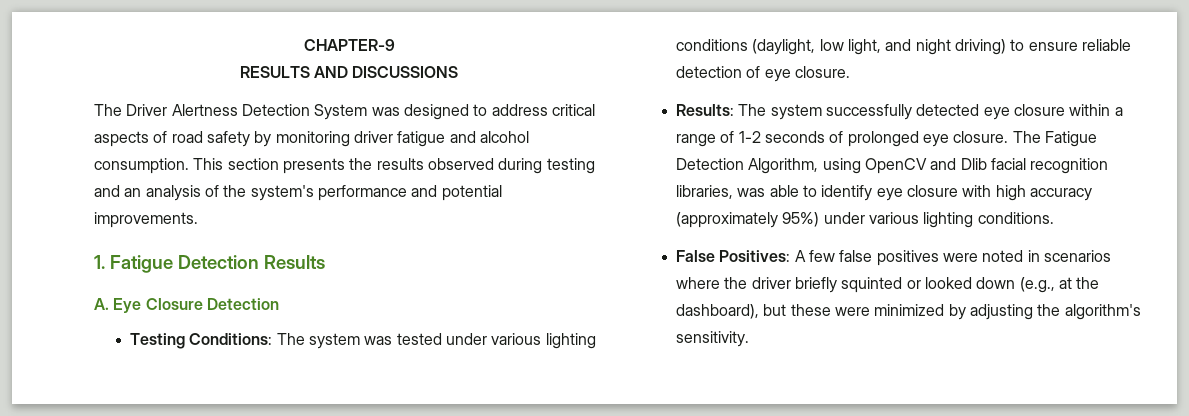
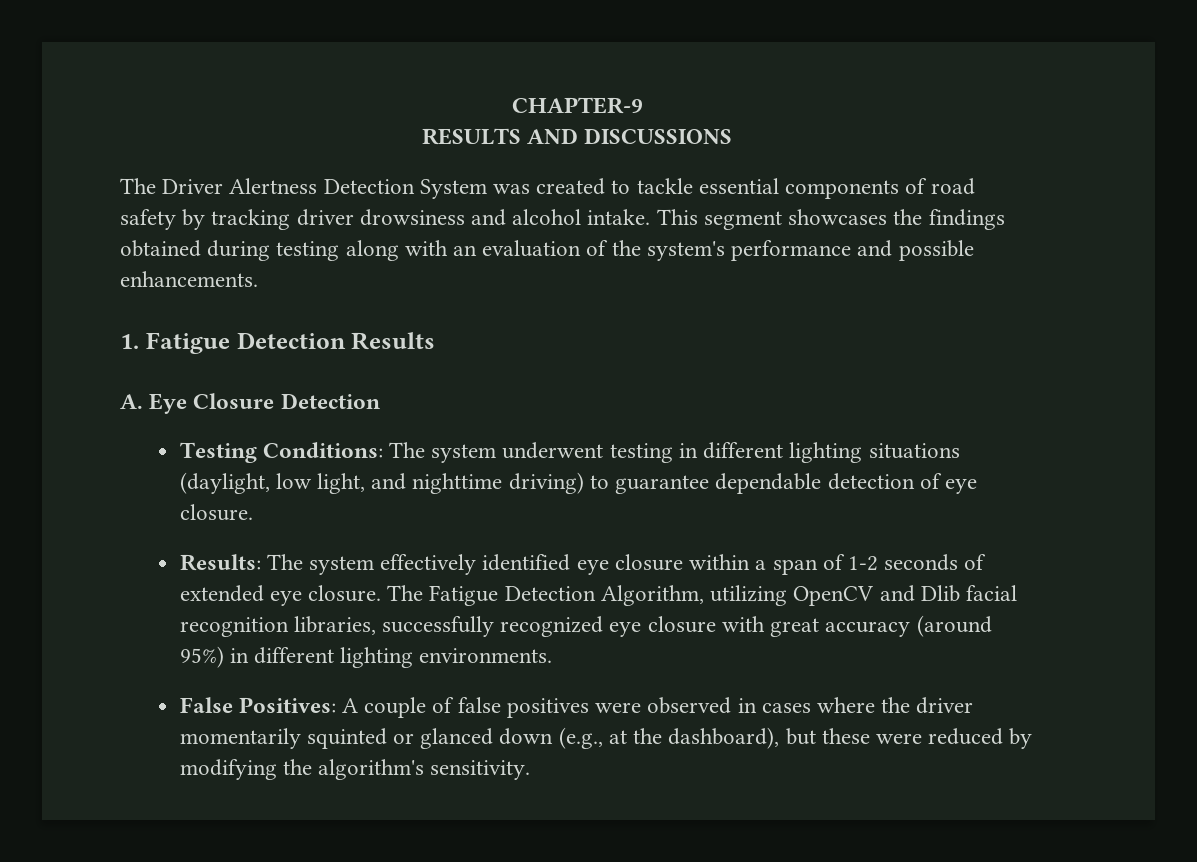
[403,104,595,120] [94,131,529,147] [94,158,595,174] [94,185,201,201] designed to address critical aspects of road safety by monitoring driver fatigue and alcohol consumption. This section presents the results observed during testing and an analysis -> [536,178,975,199] [120,209,1005,230] [120,240,582,261] created to tackle essential components of road safety by tracking driver drowsiness and alcohol intake. This segment showcases the findings obtained during testing along with an evaluation
[441,185,502,201] [94,212,198,228] potential improvements. -> [898,240,974,261] [120,271,258,287] possible enhancements.
[364,333,596,349] [676,39,749,51] was tested under various lighting conditions -> [502,442,960,463] underwent testing in different lighting situations
[915,39,951,55] night -> [412,473,503,494] nighttime
[1028,39,1131,51] ensure reliable -> [615,473,822,494] guarantee dependable
[825,104,980,120] successfully detected -> [380,554,571,575] effectively identified
[676,134,717,147] range -> [772,559,818,575] span
[847,131,919,147] prolonged -> [179,585,264,602] extended
[822,158,861,174] using -> [710,585,788,606] utilizing
[737,185,1092,201] [676,212,1054,228] was able to identify eye closure with high accuracy (approximately 95%) under various lighting conditions. -> [382,615,992,637] [179,646,553,668] successfully recognized eye closure with great accuracy (around 95%) in different lighting environments.
[808,250,835,262] few -> [364,697,455,718] couple of
[982,250,1111,262] noted in scenarios -> [647,697,811,714] observed in cases
[794,277,837,293] briefly -> [179,728,301,749] momentarily
[924,277,972,289] looked -> [420,728,494,749] glanced
[874,304,1033,320] minimized by adjusting -> [928,728,1033,749] [179,759,277,780] reduced by modifying

